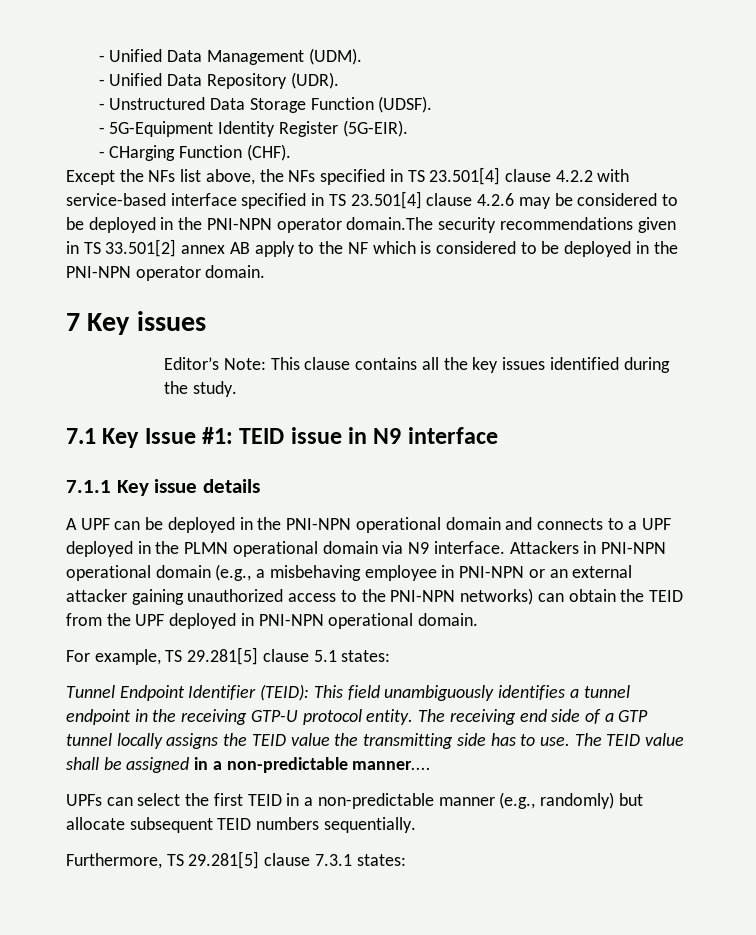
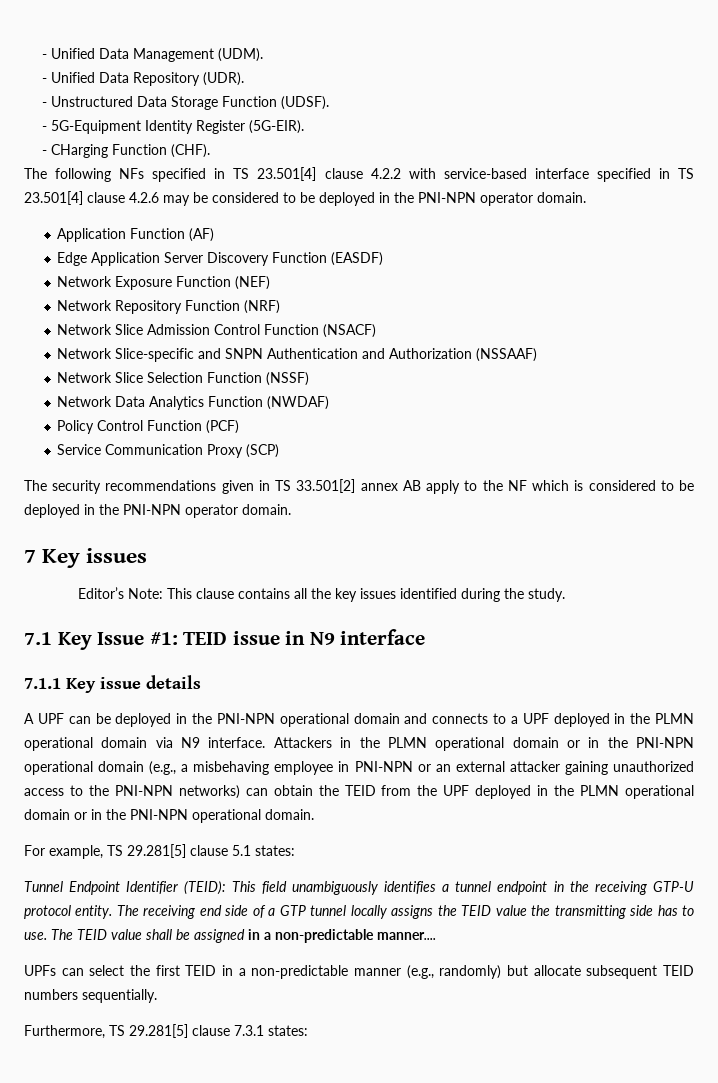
[66,169,284,185] Except the NFs list above, the -> [24,168,112,182] The following
[346,217,434,230] domain.The -> [537,192,586,203] [57,228,215,242] [57,252,384,266] [57,276,271,290] [57,300,281,314] [57,324,377,338] [57,348,538,362] [57,372,310,386] [57,396,330,410] [57,420,240,434] [57,444,280,458] [24,480,47,491] domain. // Application Function (AF) // Edge Application Server Discovery Function (EASDF) // Network Exposure Function (NEF) // Network Repository Function (NRF) // Network Slice Admission Control Function (NSACF) // Network Slice-specific and SNPN Authentication and Authorization (NSSAAF) // Network Slice Selection Function (NSSF) // Network Data Analytics Function (NWDAF) // Policy Control Function (PCF) // Service Communication Proxy (SCP) // The
(597, 547) none -> [359,737,628,751] the PLMN operational domain or in the
(254, 619) none -> [554,785,694,799] [24,809,126,820] the PLMN operational domain or in the

